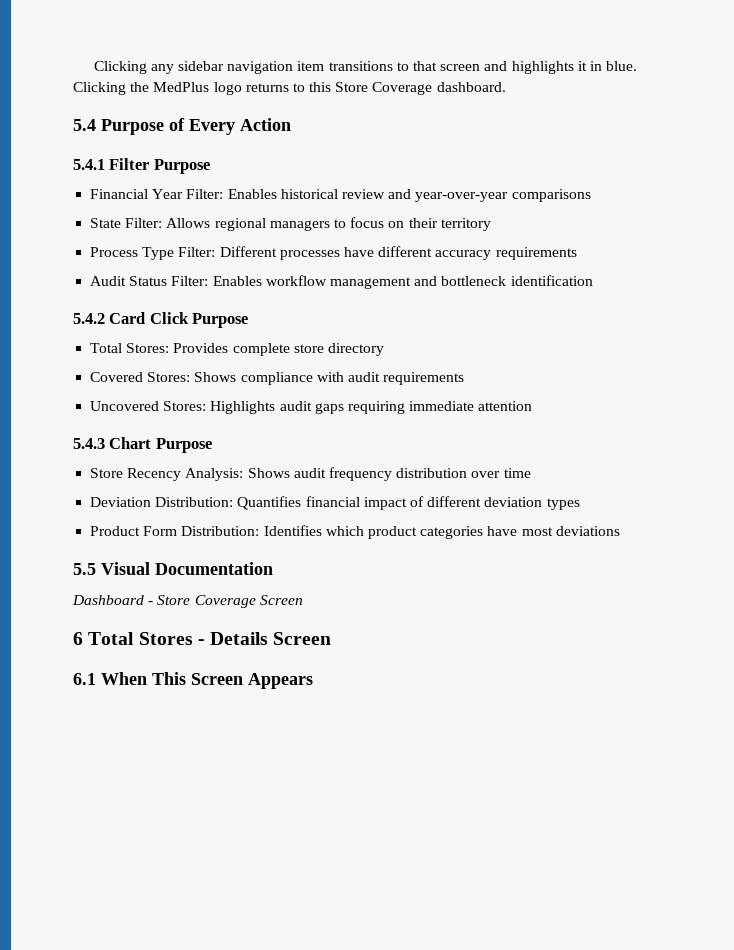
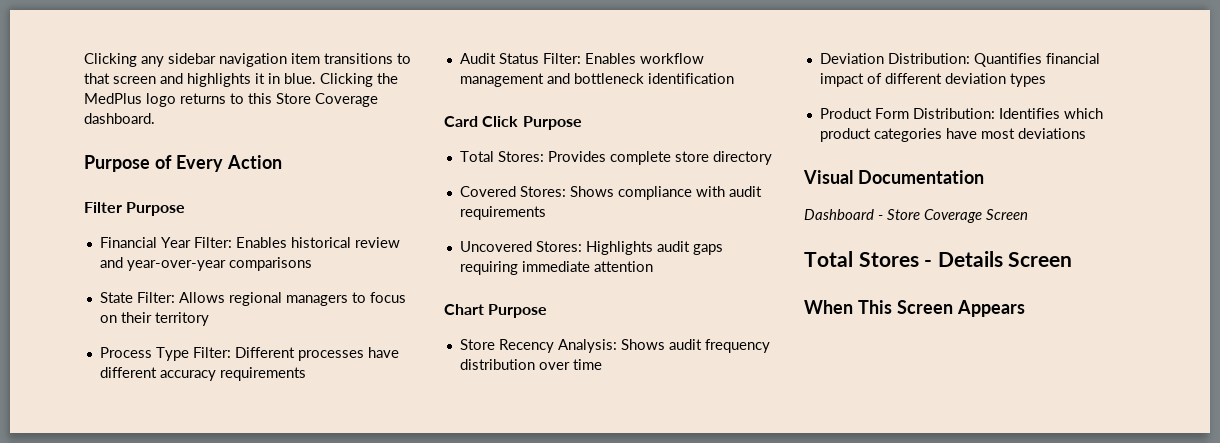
[73,119,96,131] 5.4 -> (155, 118) none
[73,159,105,170] 5.4.1 -> (282, 162) none
[73,313,105,324] 5.4.2 -> (734, 78) none
[73,438,105,449] 5.4.3 -> (653, 266) none
[73,563,96,575] 5.5 -> (1086, 133) none
[73,632,83,645] 6 -> (1028, 214) none
[73,673,96,685] 6.1 -> (1073, 259) none

